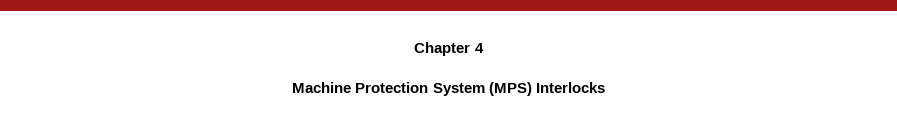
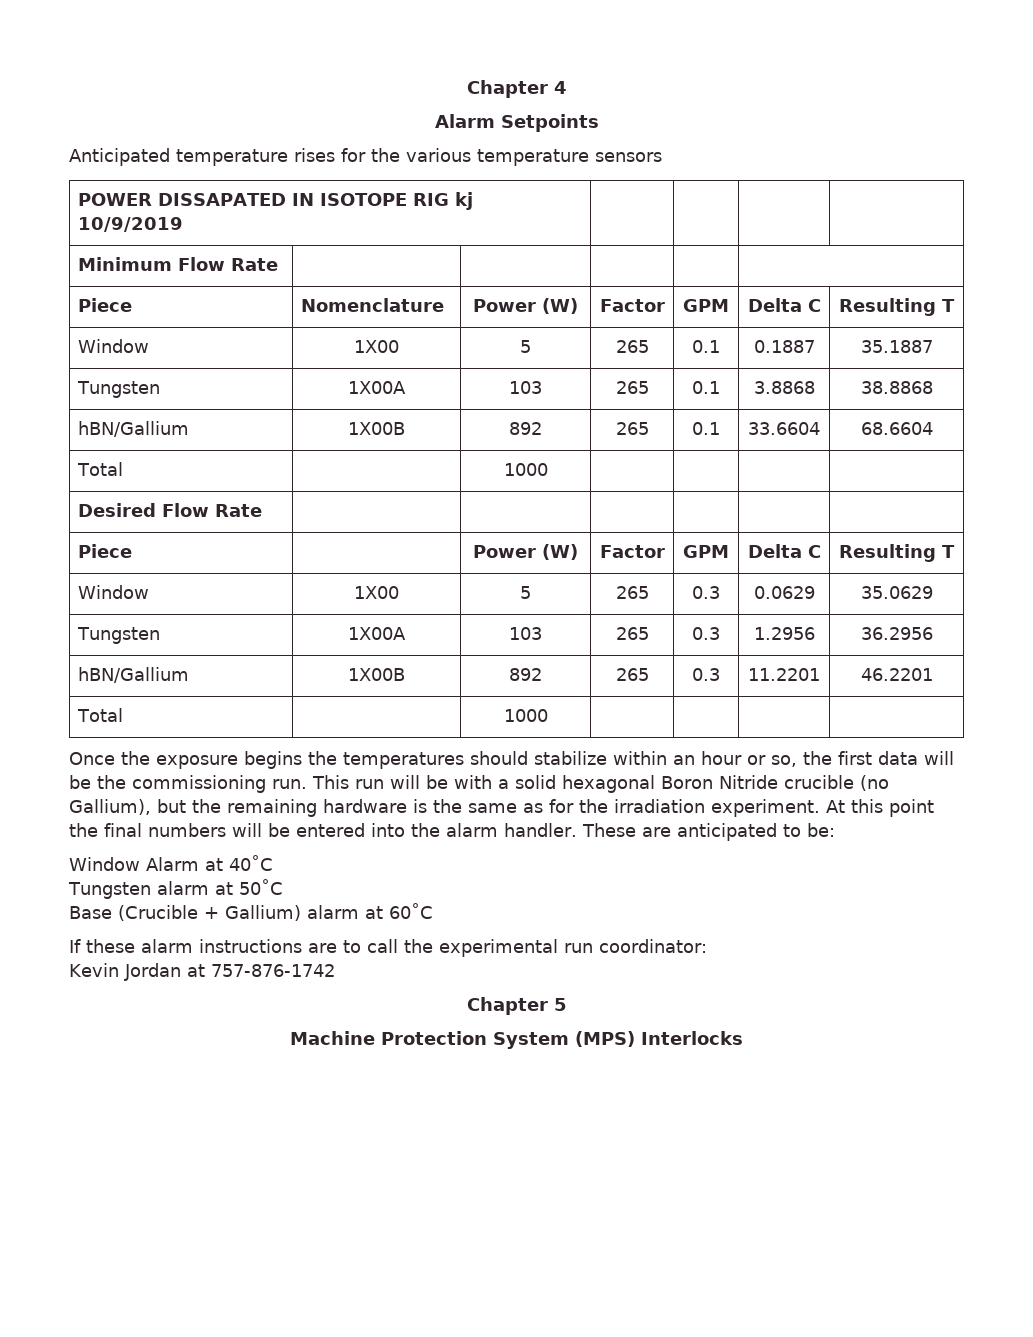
(484, 48) none -> [434,114,599,132] [69,148,662,166] [77,192,473,210] [77,217,183,232] [77,257,278,271] [77,298,132,312] [300,298,444,312] [473,298,578,314] [599,299,665,312] [683,299,729,312] [747,298,821,312] [839,298,955,316] [77,339,149,353] [354,340,399,353] [520,340,531,353] [615,340,649,353] [692,340,720,353] [753,340,815,353] [860,340,933,353] [76,381,160,398] [348,381,406,394] [509,381,542,394] [615,381,649,394] [692,381,720,394] [753,381,815,394] [860,381,933,394] [77,421,189,437] [348,422,405,435] [509,422,542,435] [615,422,649,435] [692,422,720,435] [748,422,820,435] [860,422,933,435] [76,462,123,476] [503,463,548,476] [77,503,262,517] [77,544,132,558] [473,544,578,560] [599,545,665,558] [683,545,729,558] [747,544,821,558] [839,544,955,562] [77,585,149,599] [354,586,399,599] [520,586,531,599] [615,586,649,599] [692,586,720,599] [753,586,815,599] [860,586,933,599] [76,627,160,644] [348,627,406,640] [509,627,542,640] [615,627,649,640] [692,627,720,640] [753,627,815,640] [860,627,933,640] [77,667,189,683] [348,668,405,681] [509,668,542,681] [615,668,649,681] [692,668,720,681] [748,668,820,681] [860,668,933,681] [76,708,123,722] [503,709,548,722] [69,751,954,769] [69,775,889,793] [69,799,934,817] [69,823,835,841] [69,855,273,871] [68,879,283,899] [69,903,433,921] [69,939,707,957] [69,963,335,981] [466,997,567,1015] // Alarm Setpoints // Anticipated temperature rises for the various temperature sensors // POWER DISSAPATED IN ISOTOPE RIG kj 10/9/2019 | | | | // Minimum Flow Rate | | | | | // Piece | Nomenclature | Power (W) | Factor | GPM | Delta C | Resulting T // Window | 1X00 | 5 | 265 | 0.1 | 0.1887 | 35.1887 // Tungsten | 1X00A | 103 | 265 | 0.1 | 3.8868 | 38.8868 // hBN/Gallium | 1X00B | 892 | 265 | 0.1 | 33.6604 | 68.6604 // Total | | 1000 | | | | // Desired Flow Rate | | | | | | // Piece | | Power (W) | Factor | GPM | Delta C | Resulting T // Window | 1X00 | 5 | 265 | 0.3 | 0.0629 | 35.0629 // Tungsten | 1X00A | 103 | 265 | 0.3 | 1.2956 | 36.2956 // hBN/Gallium | 1X00B | 892 | 265 | 0.3 | 11.2201 | 46.2201 // Total | | 1000 | | | | // Once the exposure begins the temperatures should stabilize within an hour or so, the first data will be the commissioning run. This run will be with a solid hexagonal Boron Nitride crucible (no Gallium), but the remaining hardware is the same as for the irradiation experiment. At this point the final numbers will be entered into the alarm handler. These are anticipated to be: // Window Alarm at 40˚C // Tungsten alarm at 50˚C // Base (Crucible + Gallium) alarm at 60˚C // If these alarm instructions are to call the experimental run coordinator: // Kevin Jordan at 757-876-1742 // Chapter 5

